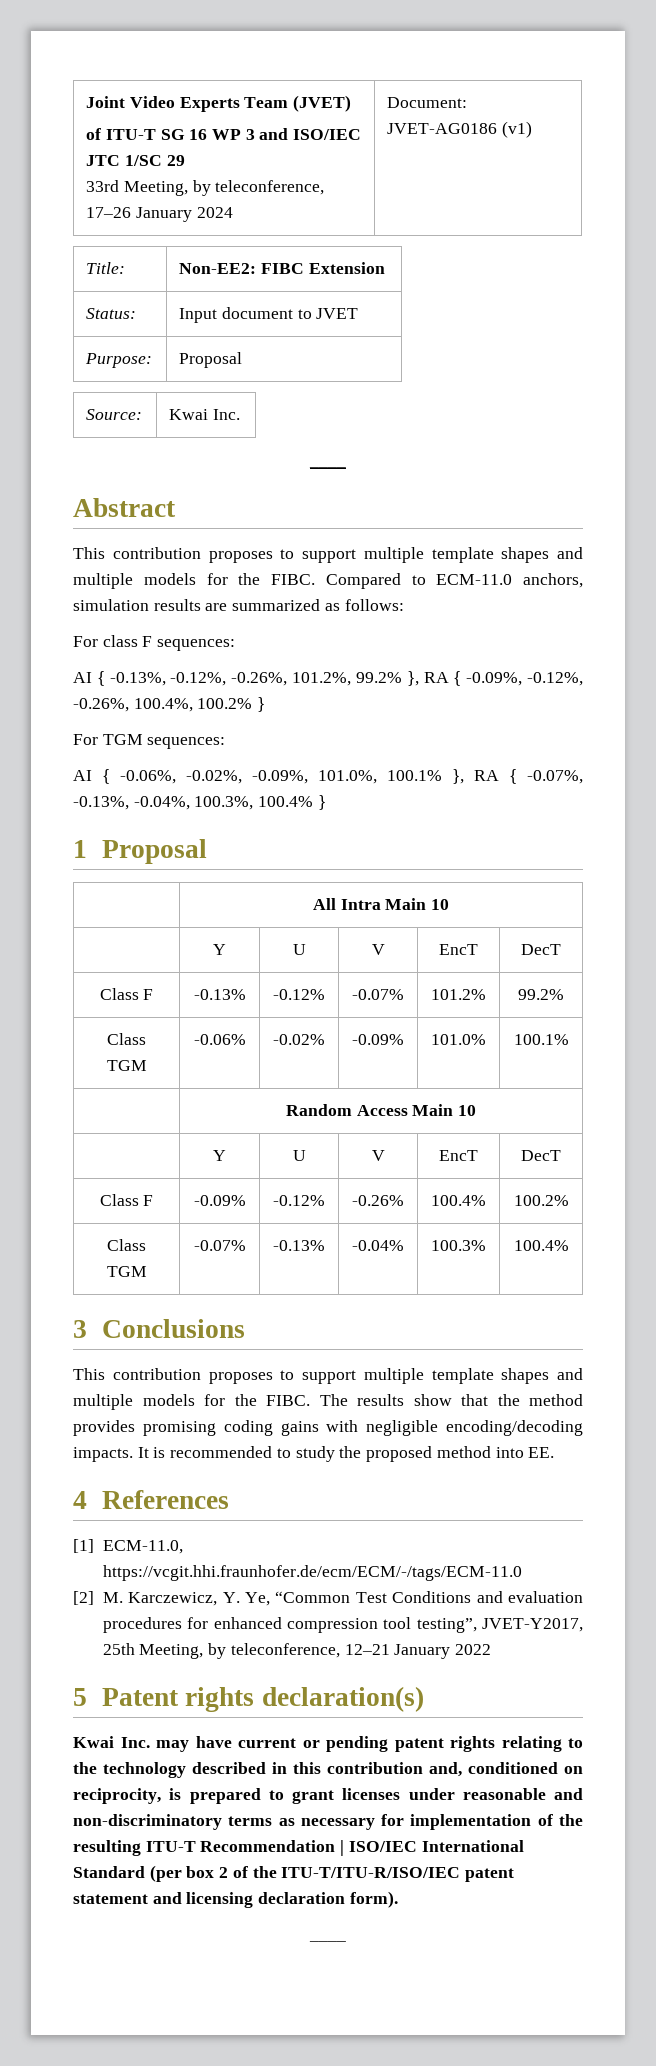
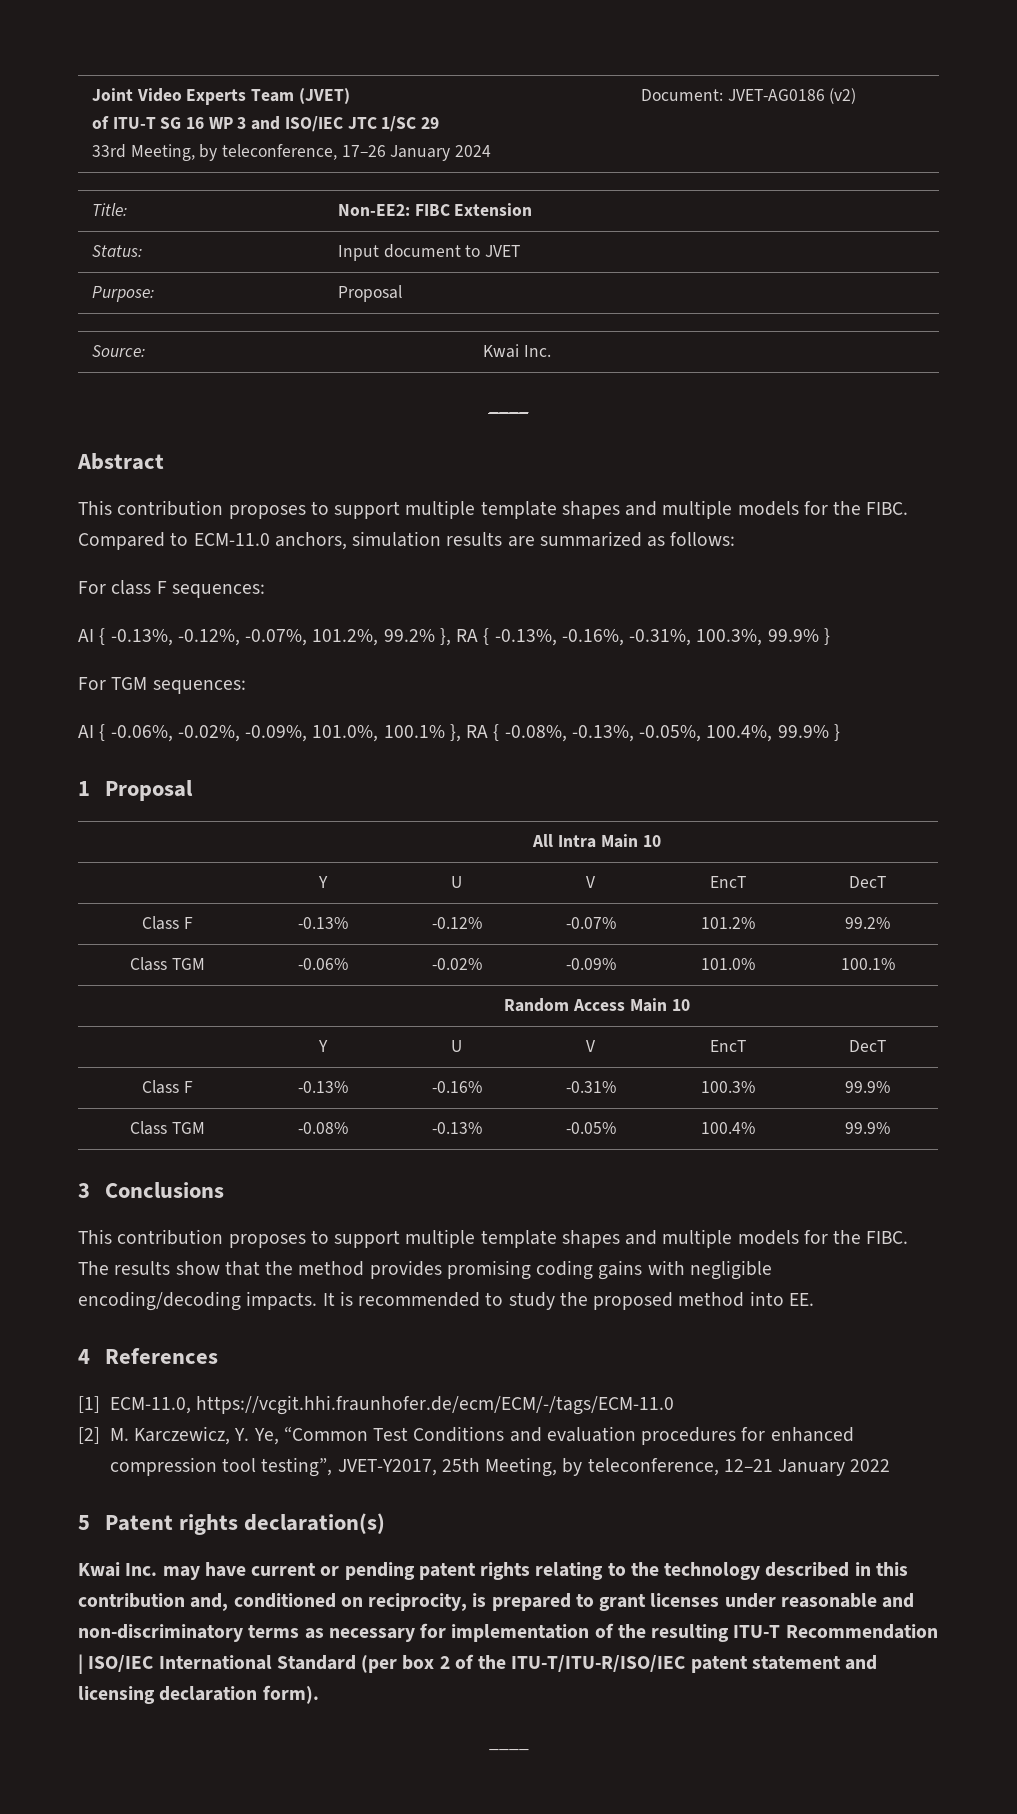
[501,121,532,138] (v1) -> [829,88,857,104] (v2)
[231,672,288,686] -0.26%, -> [245,629,308,646] -0.07%,
[466,672,583,686] [73,698,253,712] -0.09%, -0.12%, -0.26%, 100.4%, 100.2% -> [494,629,819,646] -0.13%, -0.16%, -0.31%, 100.3%, 99.9%
[527,770,583,784] [73,796,314,810] -0.07%, -0.13%, -0.04%, 100.3%, 100.4% -> [504,725,829,742] -0.08%, -0.13%, -0.05%, 100.4%, 99.9%
[193,1195,246,1206] [273,1195,325,1206] [352,1195,404,1206] [431,1195,486,1206] [513,1195,569,1206] [107,1239,146,1251] [106,1266,147,1277] [193,1240,246,1251] [273,1240,325,1251] [352,1240,404,1251] [431,1240,486,1251] [513,1240,569,1251] -0.09% | -0.12% | -0.26% | 100.4% | 100.2% // Class TGM | -0.07% | -0.13% | -0.04% | 100.3% | 100.4% -> [298,1081,348,1093] [431,1081,482,1093] [565,1081,616,1093] [700,1081,755,1093] [845,1081,891,1093] [130,1121,205,1135] [298,1122,348,1134] [431,1122,482,1134] [565,1122,616,1134] [700,1122,755,1134] [845,1122,891,1134] -0.13% | -0.16% | -0.31% | 100.3% | 99.9% // Class TGM | -0.08% | -0.13% | -0.05% | 100.4% | 99.9%

